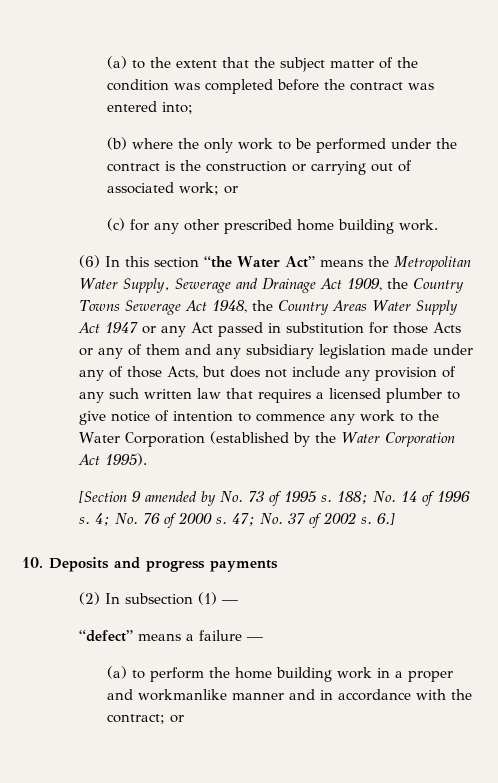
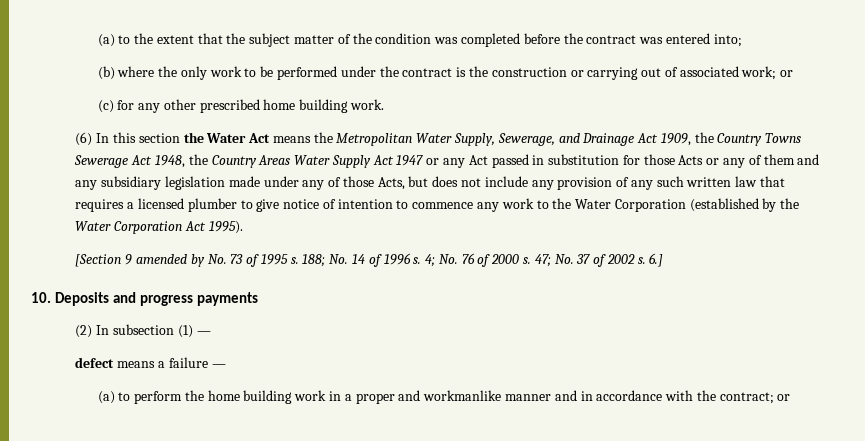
[203,256,315,268] “the Water Act” -> [183,132,271,143] the Water Act
[174,278,231,293] Sewerage -> [497,133,555,146] Sewerage,
[78,630,133,642] “defect” -> [75,357,115,368] defect

